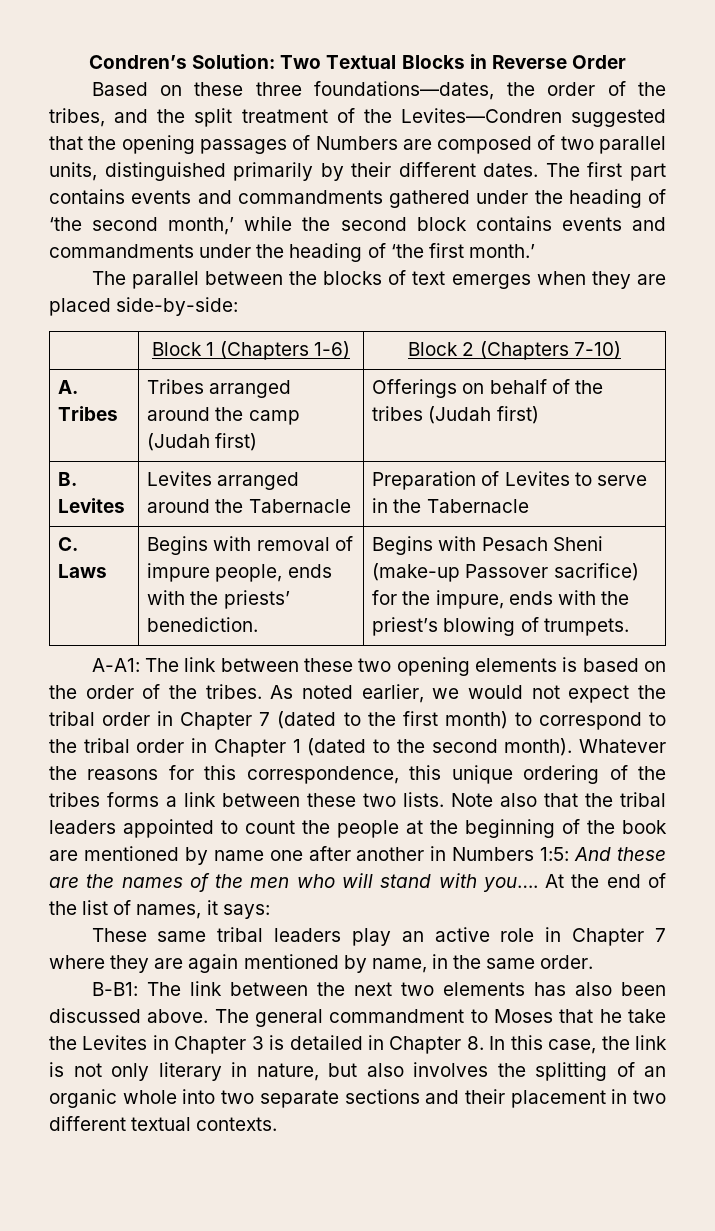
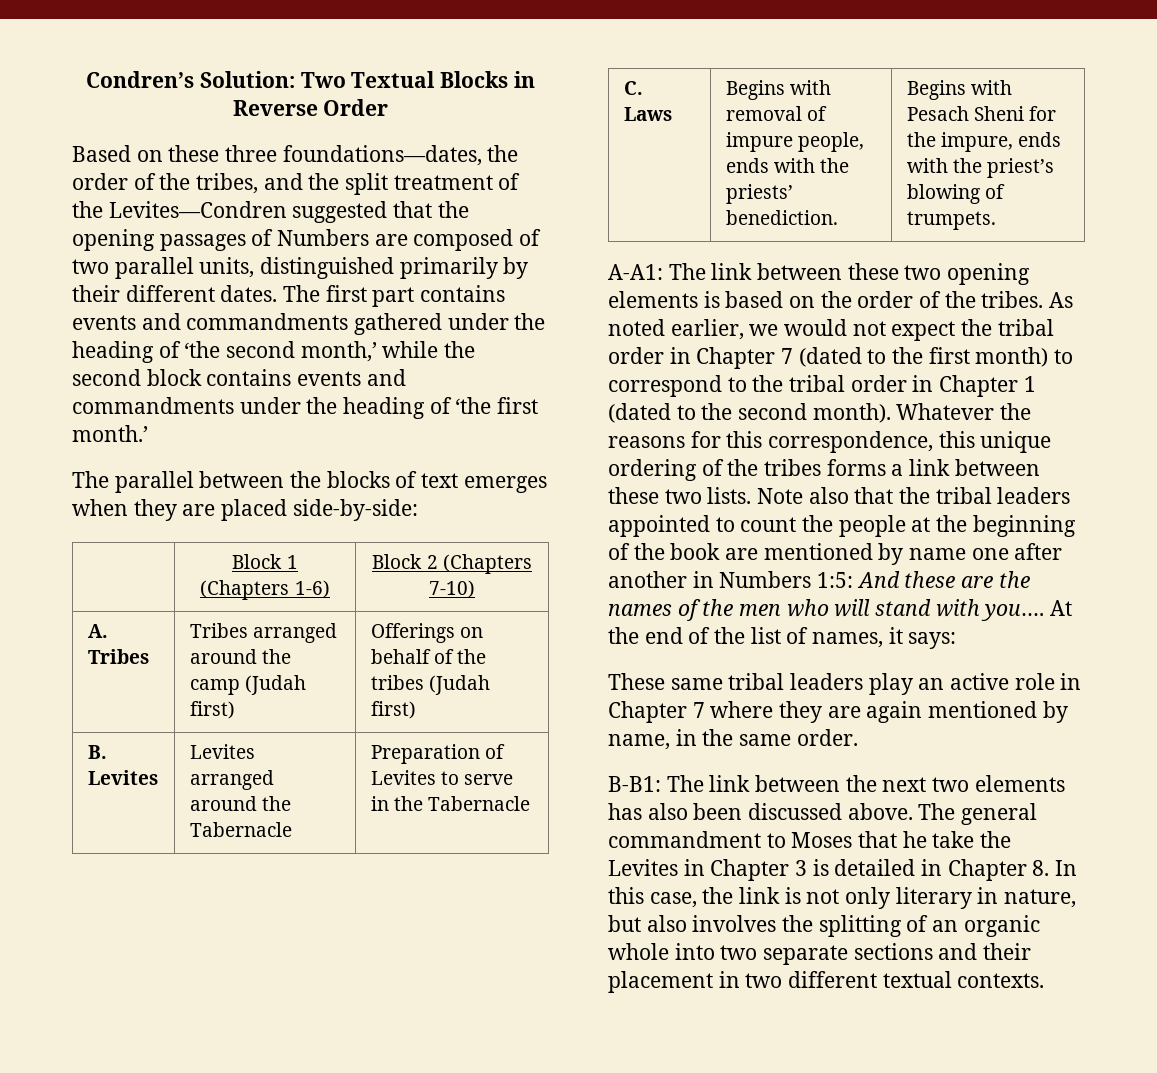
[372,563,639,582] (make-up Passover sacrifice) -> (1024, 113) none

